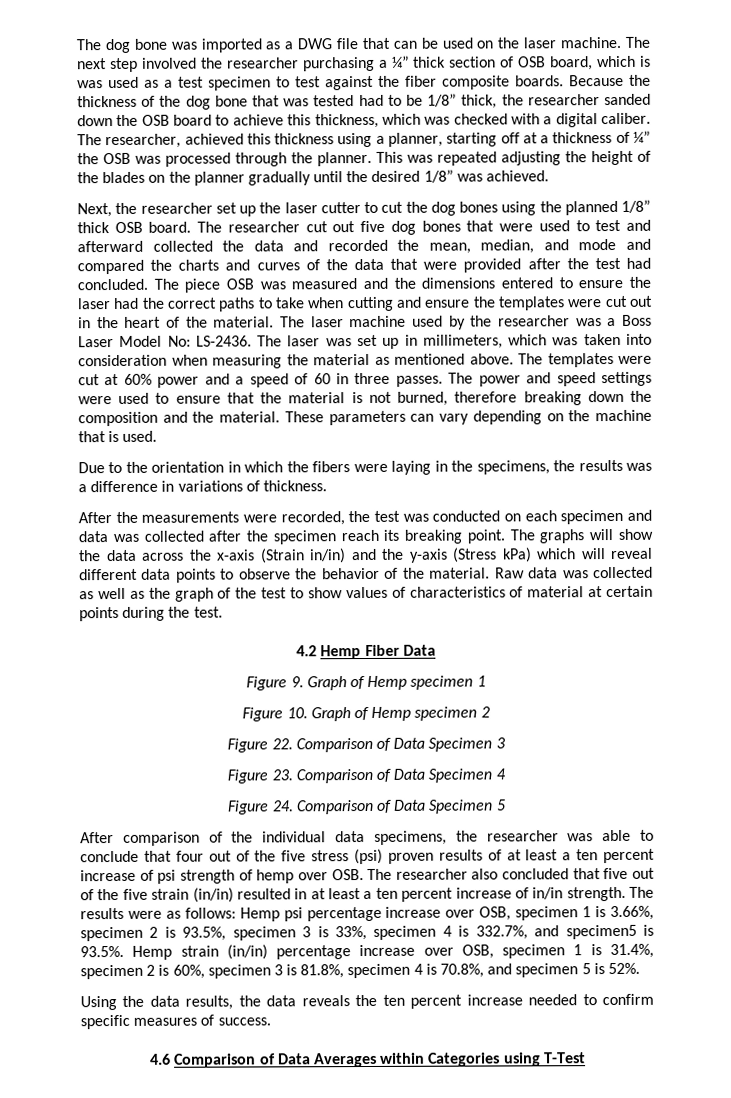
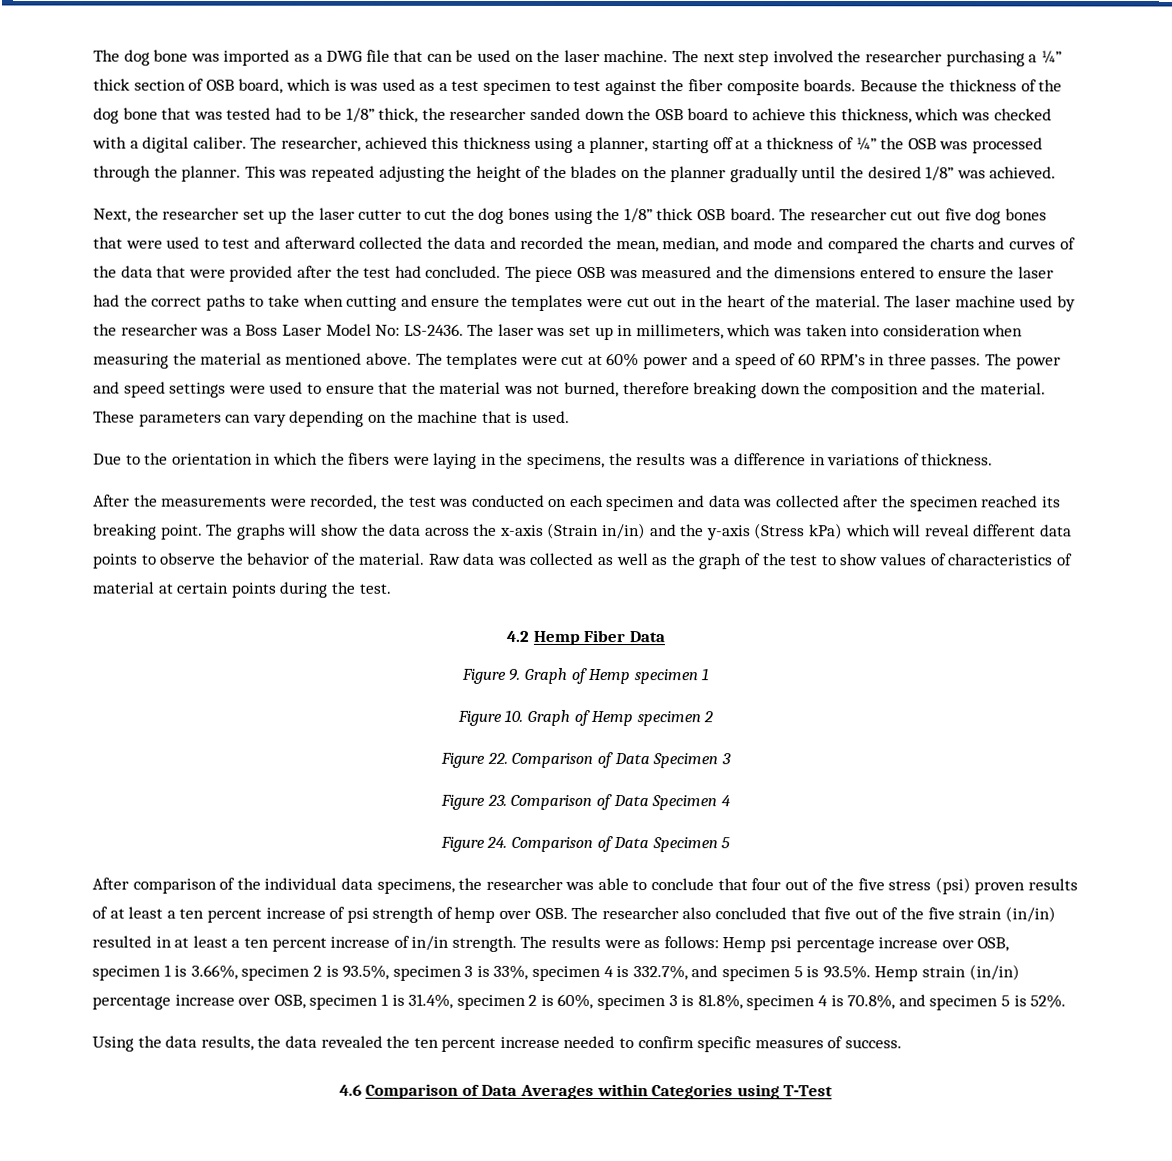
[564,200,618,216] planned -> (621, 214) none
(331, 379) none -> [819,354,866,366] RPM’s
[351,392,363,404] is -> [503,385,533,394] was
[340,529,379,542] reach -> [981,495,1039,508] reached
[565,924,637,940] specimen5 -> [722,966,803,982] specimen 5
[301,995,350,1007] reveals -> [320,1035,383,1048] revealed

